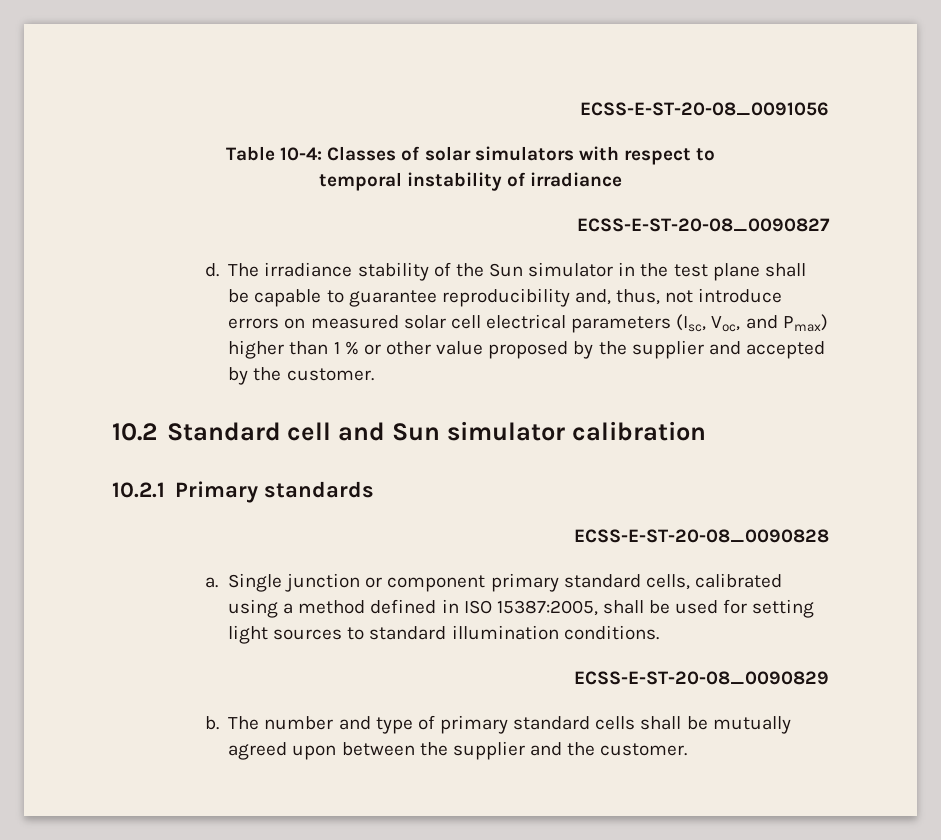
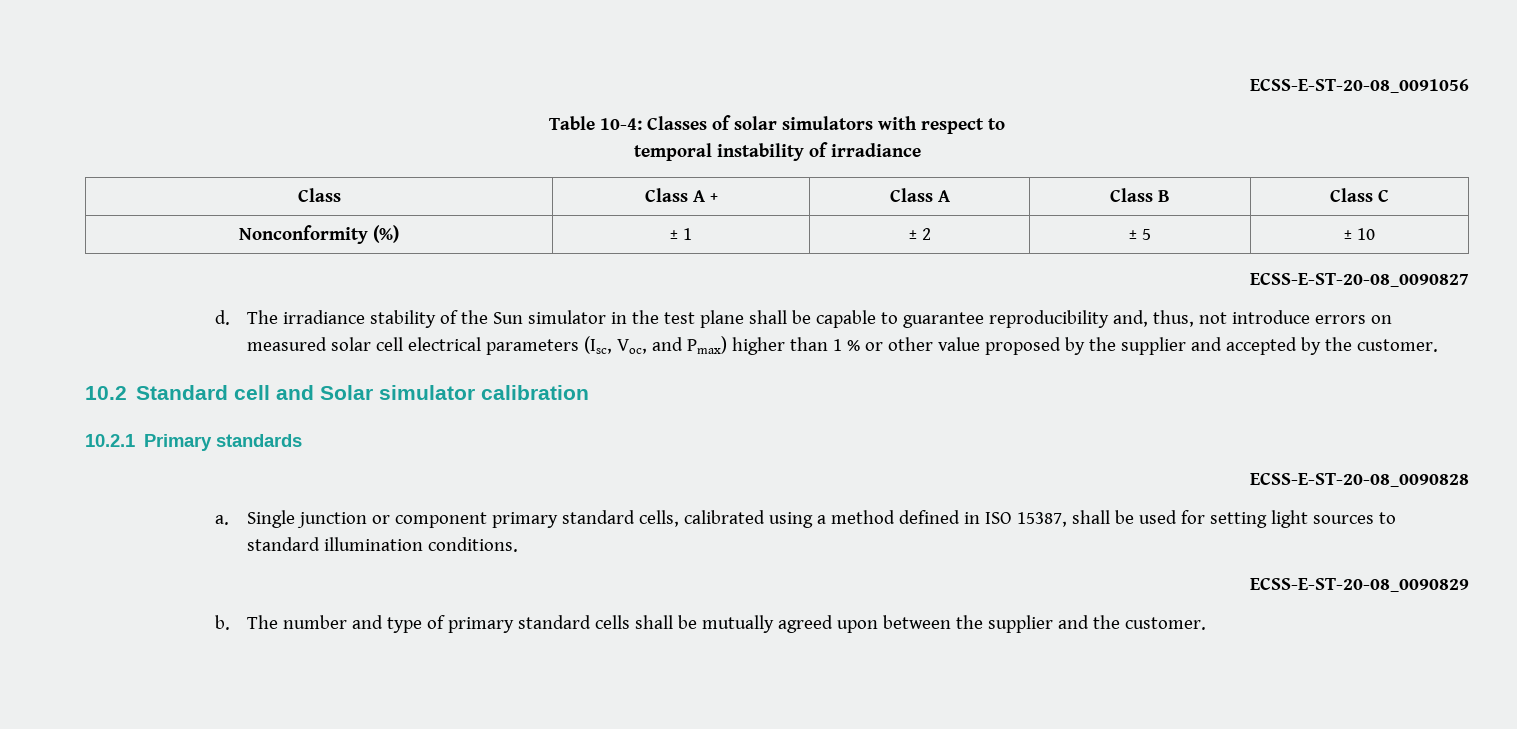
(623, 179) none -> [297,188,341,202] [644,188,718,202] [889,188,950,202] [1110,188,1170,202] [1330,188,1389,202] [239,225,399,244] [670,228,692,240] [908,228,931,240] [1129,229,1151,240] [1344,228,1375,240] // Class | Class A + | Class A | Class B | Class C // Nonconformity (%) | ± 1 | ± 2 | ± 5 | ± 10
[392,423,441,441] Sun -> [320,385,374,400] Solar
[496,600,598,616] 15387:2005, -> [1017,512,1068,527] 15387,

